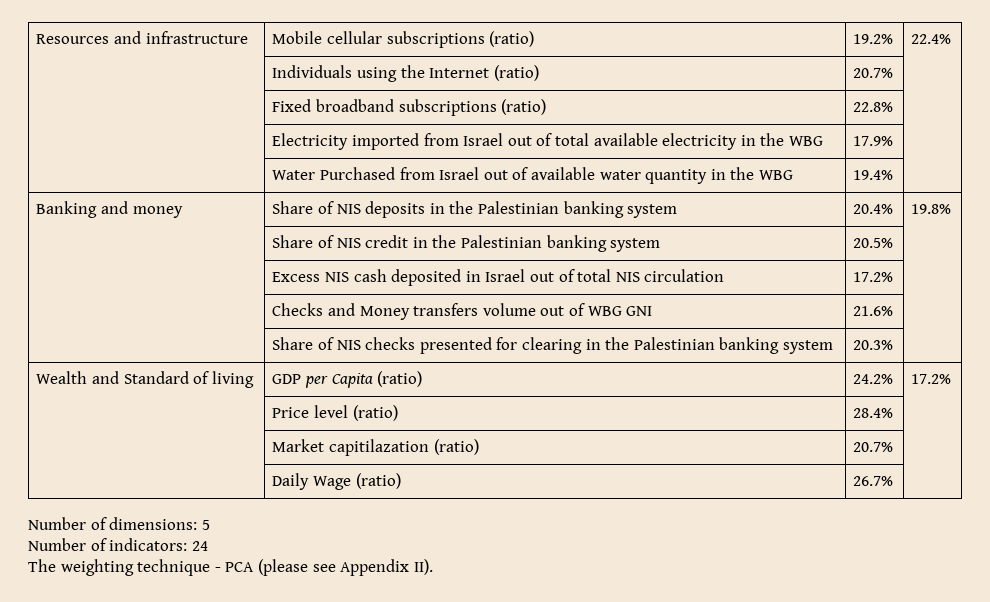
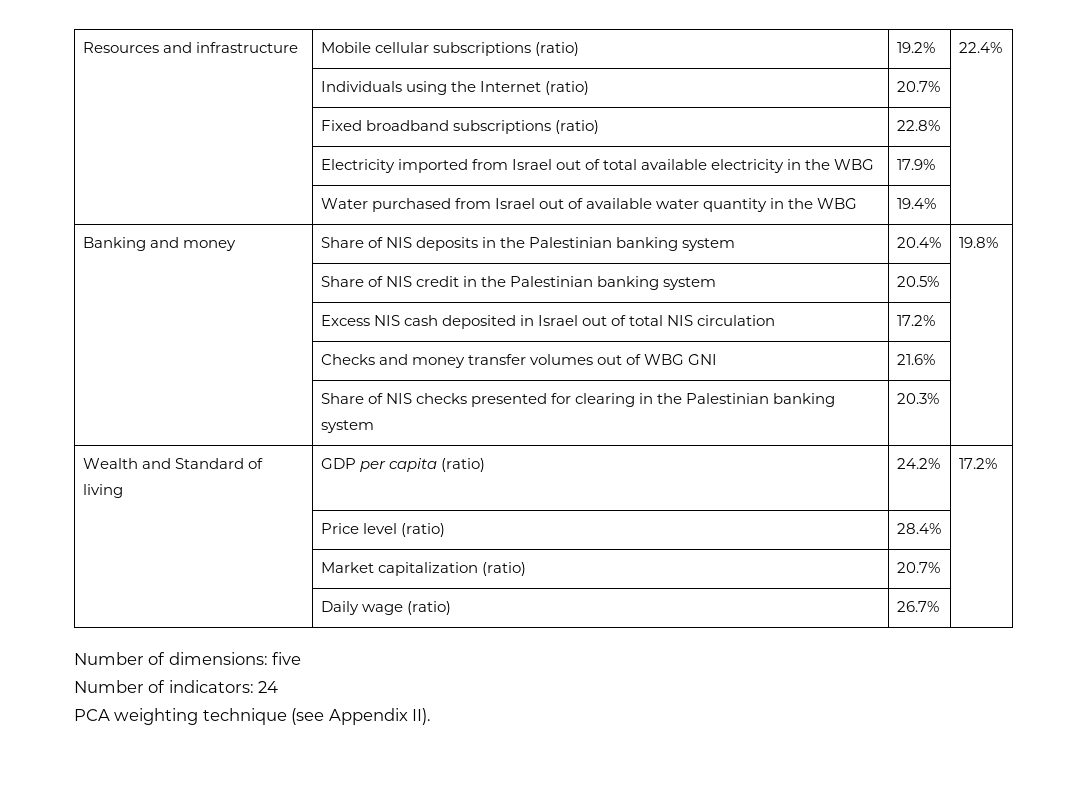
[319,167,395,180] Purchased -> [371,198,451,212] purchased
[359,303,536,320] Money transfers volume -> [411,354,593,368] money transfer volumes
[331,373,373,388] Capita -> [388,458,437,472] capita
[328,439,429,456] capitilazation -> [377,562,478,576] capitalization
[312,476,351,490] Wage -> [361,604,403,615] wage
[201,520,210,530] 5 -> [272,652,302,665] five
[28,559,56,572] The -> [74,709,110,721] PCA
[214,559,336,576] - PCA (please see -> [291,708,325,725] (see

